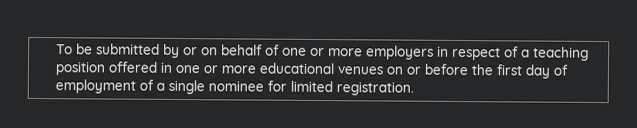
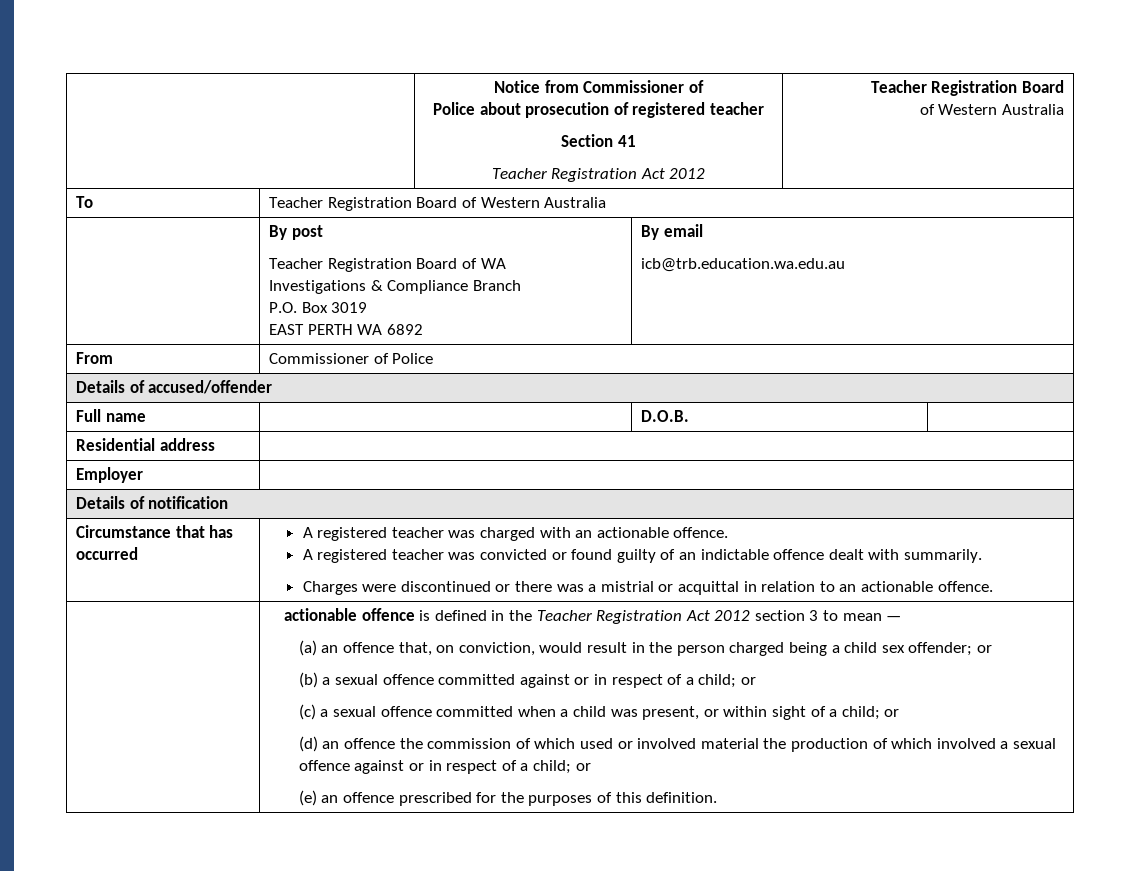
[55,43,589,61] [54,61,569,79] [54,79,414,96] To be submitted by or on behalf of one or more employers in respect of a teaching position offered in one or more educational venues on or before the first day of employment of a single nominee for limited registration. -> [494,80,704,93] [433,102,764,118] [561,134,636,147] [491,168,706,182] [870,80,1064,96] [919,104,1064,115] [76,196,94,208] [269,197,607,211] [269,225,323,240] [269,258,506,272] [269,280,521,294] [269,302,368,313] [269,324,423,335] [641,224,703,240] [641,258,846,272] [76,352,114,364] [269,353,434,364] [76,380,273,394] [76,409,146,422] [641,410,690,422] [76,438,215,451] [76,467,144,483] [76,496,229,509] [76,525,234,538] [76,547,139,560] [302,527,729,541] [302,549,982,563] [302,581,993,595] [284,608,902,624] [298,640,992,656] [298,672,756,688] [298,704,900,720] [298,736,1056,752] [298,760,591,774] [298,790,718,806] | Notice from Commissioner of // Police about prosecution of registered teacher // Section 41 // Teacher Registration Act 2012 | Teacher Registration Board // of Western Australia // To | Teacher Registration Board of Western Australia // | By post // Teacher Registration Board of WA // Investigations & Compliance Branch // P.O. Box 3019 // EAST PERTH WA 6892 | By email // icb@trb.education.wa.edu.au // From | Commissioner of Police // Details of accused/offender // Full name | | D.O.B. | // Residential address | // Employer | // Details of notification // Circumstance that has occurred | A registered teacher was charged with an actionable offence. // A registered teacher was convicted or found guilty of an indictable offence dealt with summarily. // Charges were discontinued or there was a mistrial or acquittal in relation to an actionable offence. // | actionable offence is defined in the Teacher Registration Act 2012 section 3 to mean — // (a) an offence that, on conviction, would result in the person charged being a child sex offender; or // (b) a sexual offence committed against or in respect of a child; or // (c) a sexual offence committed when a child was present, or within sight of a child; or // (d) an offence the commission of which used or involved material the production of which involved a sexual offence against or in respect of a child; or // (e) an offence prescribed for the purposes of this definition.

